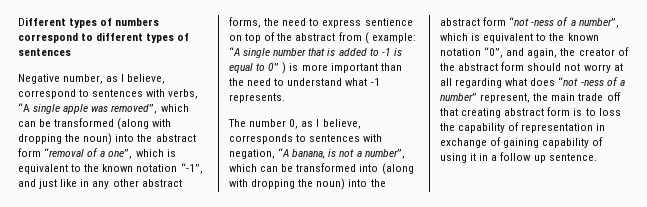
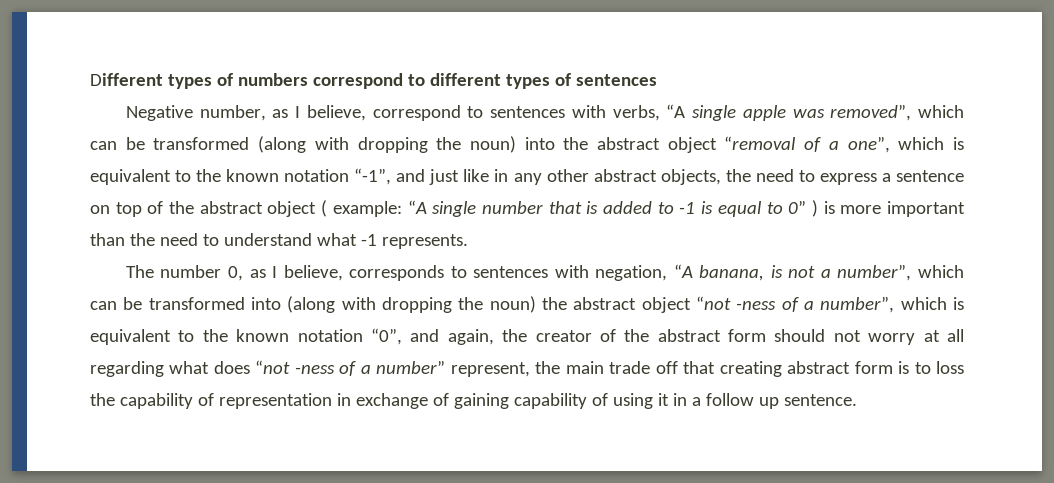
[18,148,41,157] form -> [667,137,717,153] object
[229,17,261,28] forms, -> [660,169,721,185] objects,
[364,18,413,26] sentience -> [881,170,965,182] a sentence
[338,32,362,41] from -> [267,201,317,217] object
[348,179,386,187] [440,17,507,26] into the abstract form -> [542,297,691,313] the abstract object

